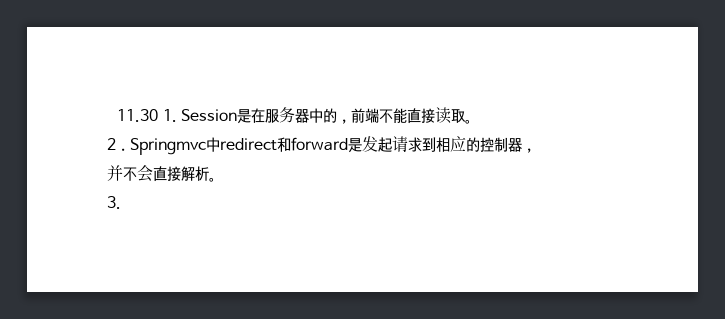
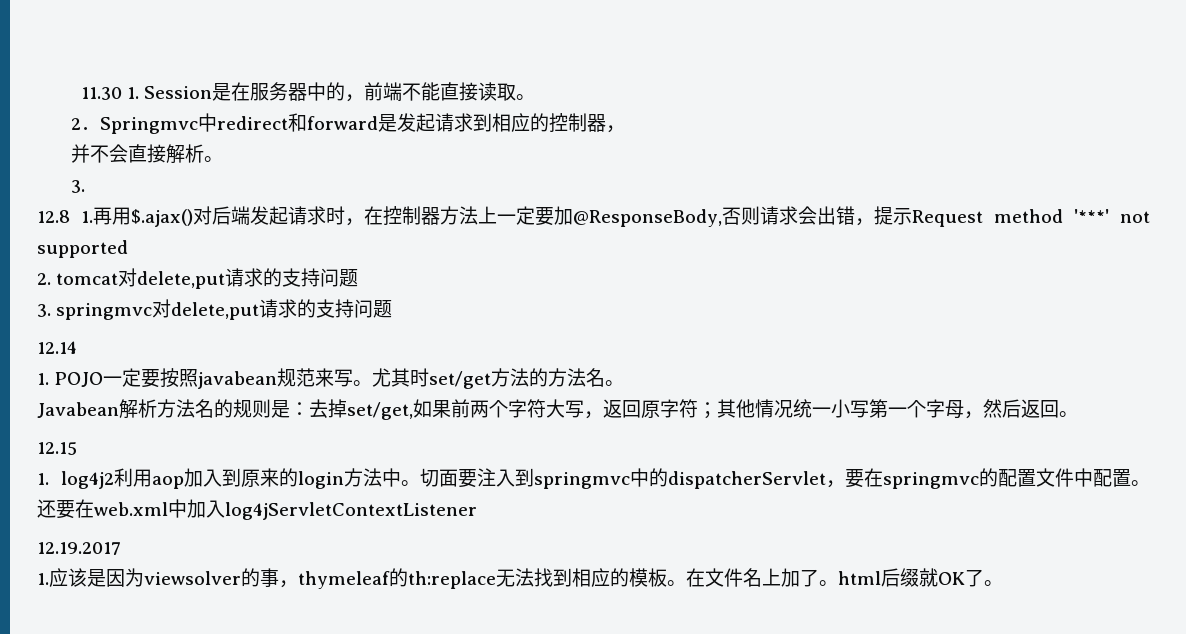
(121, 202) none -> [37,206,1150,227] [37,240,128,258] [37,268,359,289] [37,299,393,320] [37,341,77,354] [37,368,625,389] [37,399,1078,420] [37,442,77,455] [37,468,1150,489] [37,499,477,520] [37,542,121,555] [37,568,1003,589] // 12.8 1.再用$.ajax()对后端发起请求时，在控制器方法上一定要加@ResponseBody,否则请求会出错，提示Request method '***' not supported // 2. tomcat对delete,put请求的支持问题 // 3. springmvc对delete,put请求的支持问题 // 12.14 // 1. POJO一定要按照javabean规范来写。尤其时set/get方法的方法名。 // Javabean解析方法名的规则是：去掉set/get,如果前两个字符大写，返回原字符；其他情况统一小写第一个字母，然后返回。 // 12.15 // 1. log4j2利用aop加入到原来的login方法中。切面要注入到springmvc中的dispatcherServlet，要在springmvc的配置文件中配置。还要在web.xml中加入log4jServletContextListener // 12.19.2017 // 1.应该是因为viewsolver的事，thymeleaf的th:replace无法找到相应的模板。在文件名上加了。html后缀就OK了。

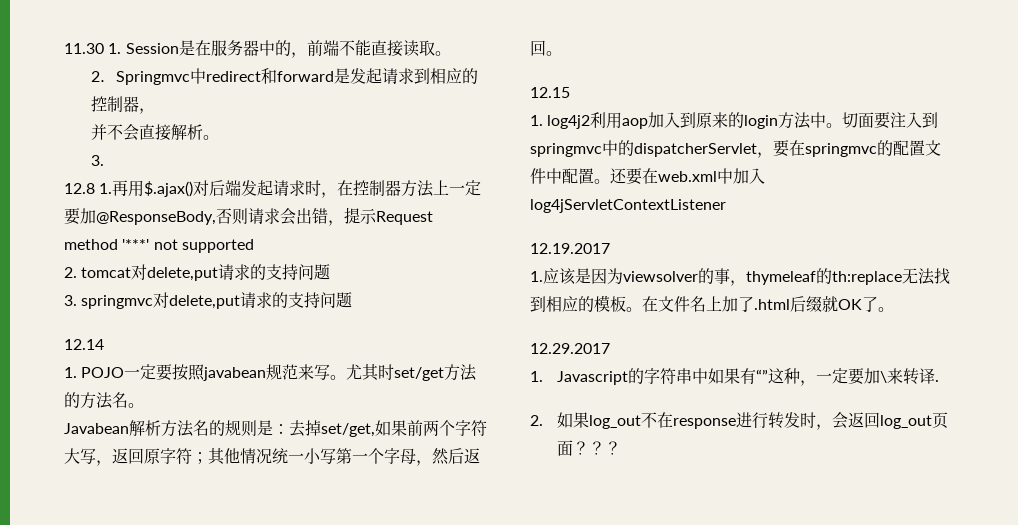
[819,571,881,586] 。html -> [754,299,790,310] .html
(1003, 583) none -> [530,343,610,354] [530,368,939,386] [530,412,948,430] [556,440,621,456] // 12.29.2017 // 1. Javascript的字符串中如果有“”这种，一定要加\来转译. // 2.如果log_out不在response进行转发时，会返回log_out页面？？？

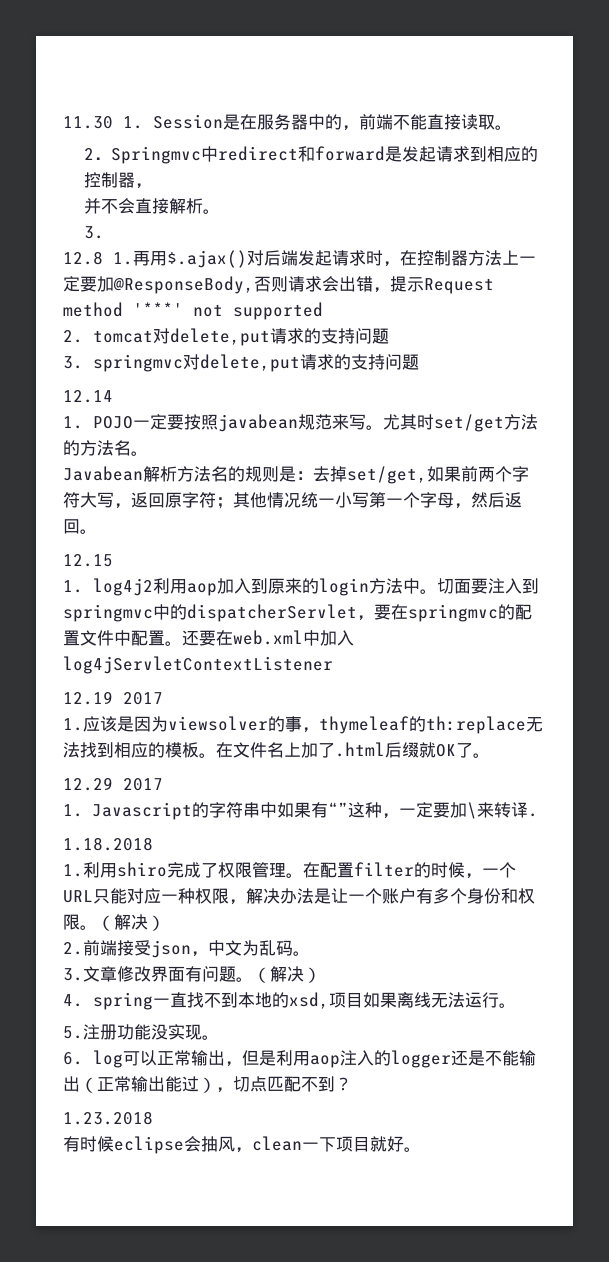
[530,243,610,254] 12.19.2017 -> [63,691,163,705] 12.19 2017
[530,343,610,354] 12.29.2017 -> [63,777,163,791] 12.29 2017
[530,412,948,430] [556,440,621,456] 2.如果log_out不在response进行转发时，会返回log_out页面？？？ -> [63,837,153,851] [63,862,516,879] [63,888,535,905] [63,914,165,931] [63,940,310,958] [63,966,321,983] [63,992,516,1010] [63,1024,219,1040] [63,1050,536,1068] [63,1076,352,1093] [63,1111,153,1125] [63,1136,421,1154] 1.18.2018 // 1.利用shiro完成了权限管理。在配置filter的时候，一个URL只能对应一种权限，解决办法是让一个账户有多个身份和权限。（解决） // 2.前端接受json，中文为乱码。 // 3.文章修改界面有问题。（解决） // 4. spring一直找不到本地的xsd,项目如果离线无法运行。 // 5.注册功能没实现。 // 6. log可以正常输出，但是利用aop注入的logger还是不能输出（正常输出能过），切点匹配不到？ // 1.23.2018 // 有时候eclipse会抽风，clean一下项目就好。

